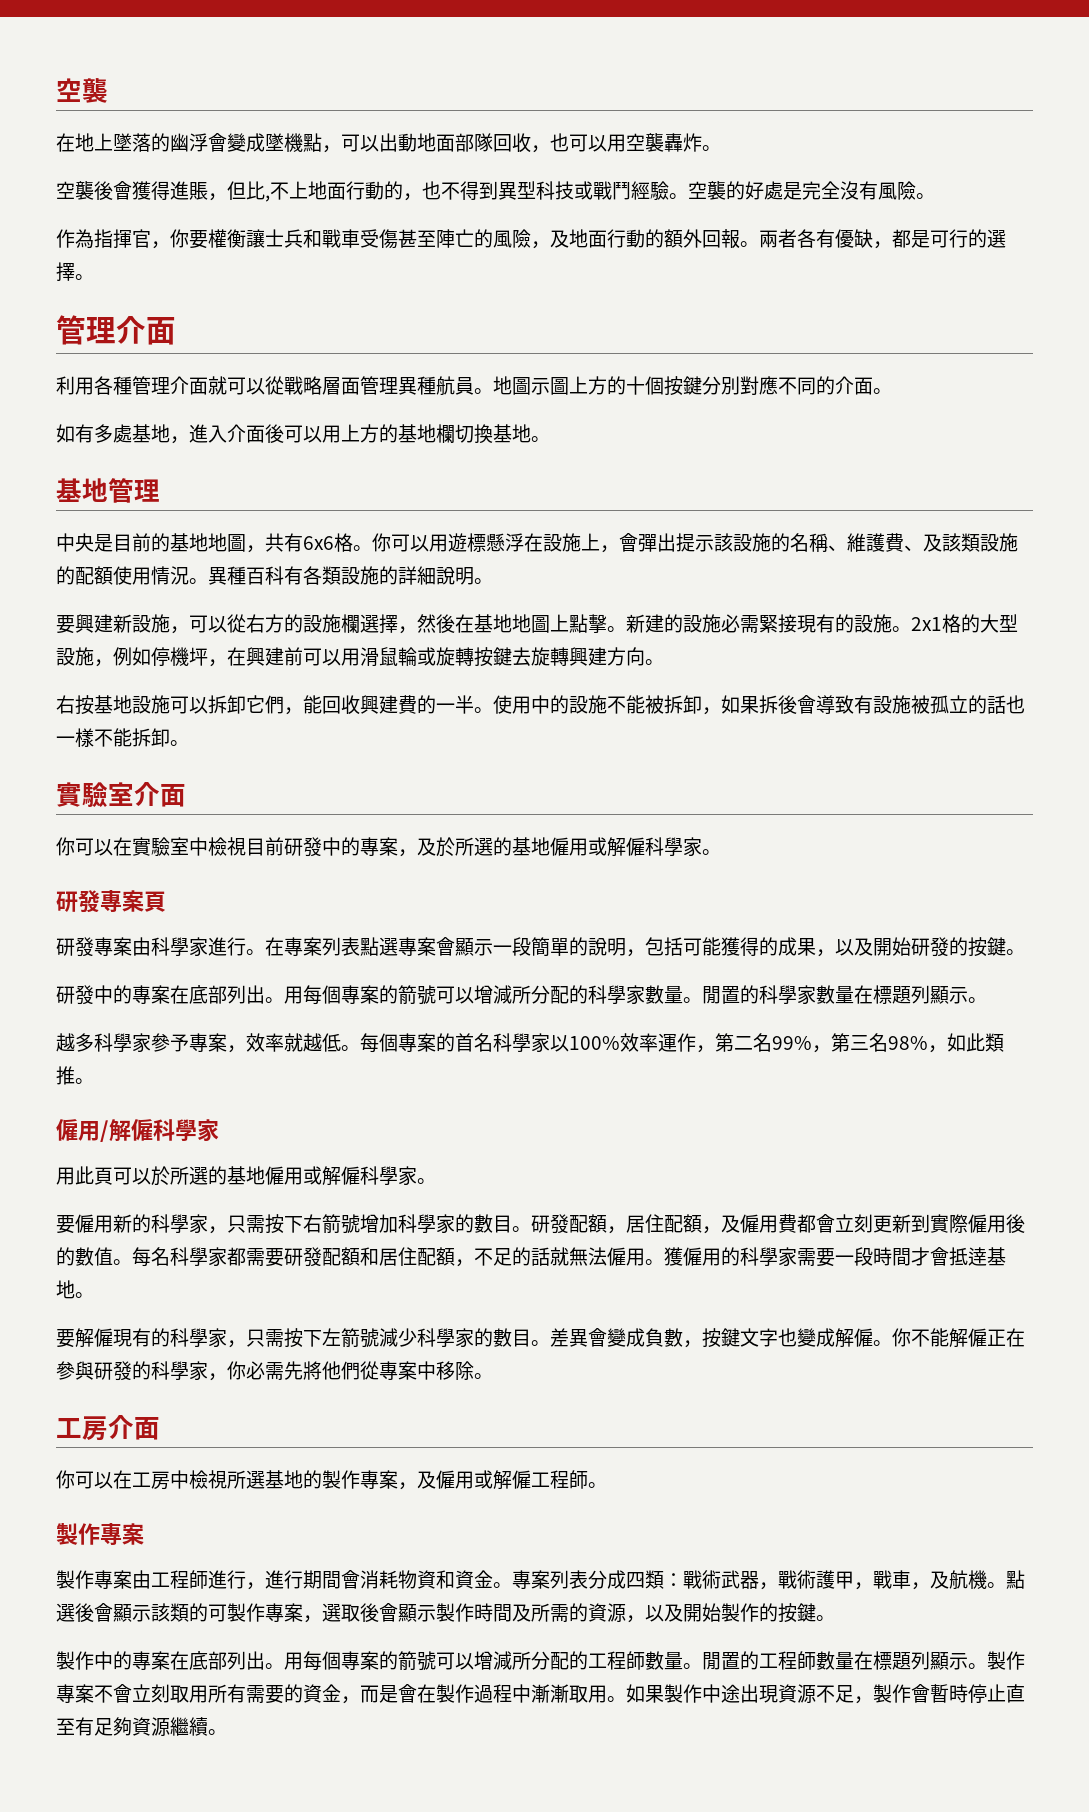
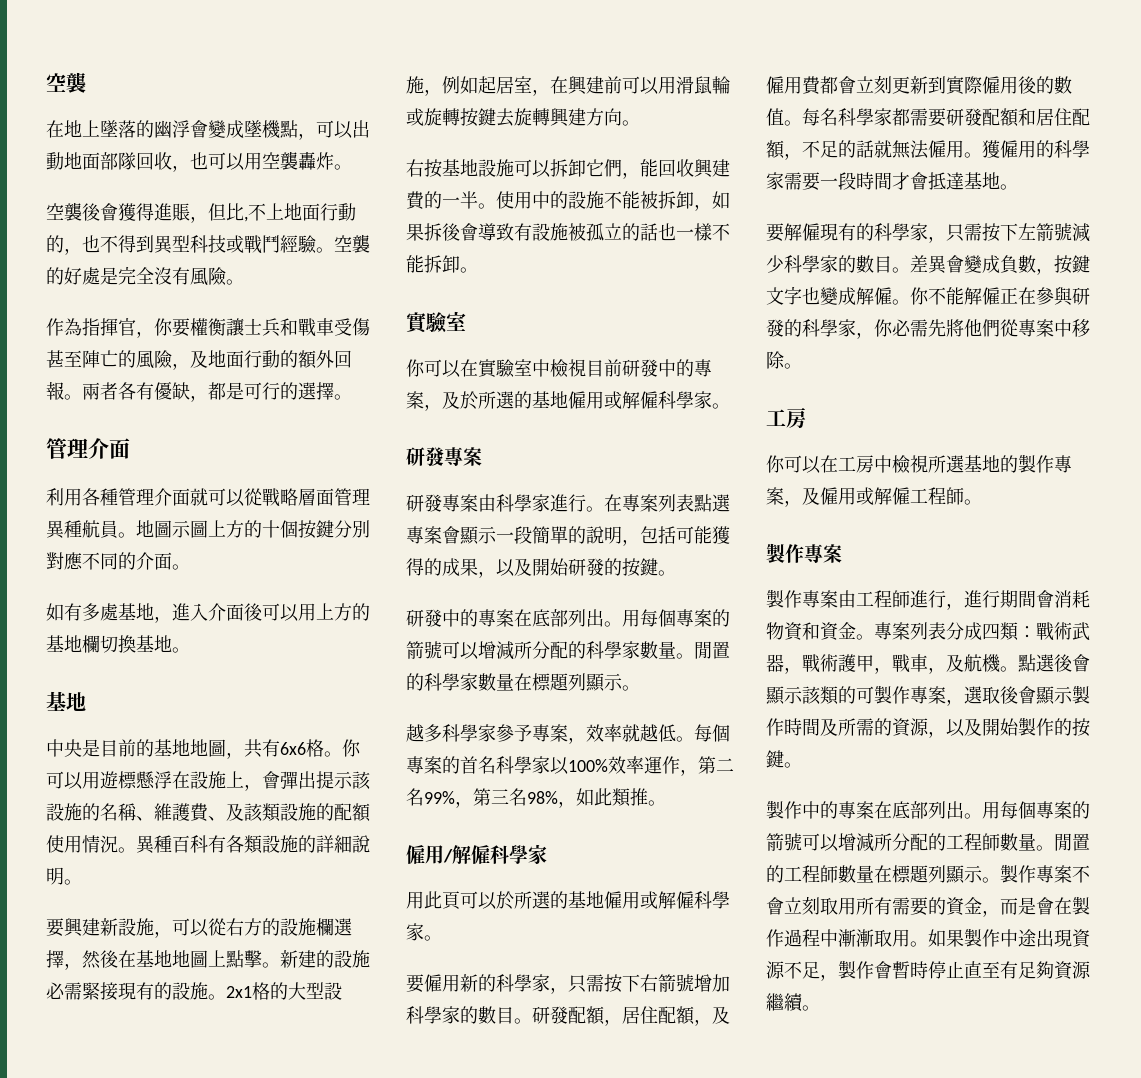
[108,478,160,503] 管理 -> (86, 701) none
[151,647,208,666] 停機坪 -> [478,76,532,94] 起居室
[134,782,186,807] 介面 -> (466, 321) none
[144,891,166,912] 頁 -> (482, 456) none
[968,1247,987,1266] 逹 -> [946,172,964,190] 達
[108,1415,160,1440] 介面 -> (806, 418) none

